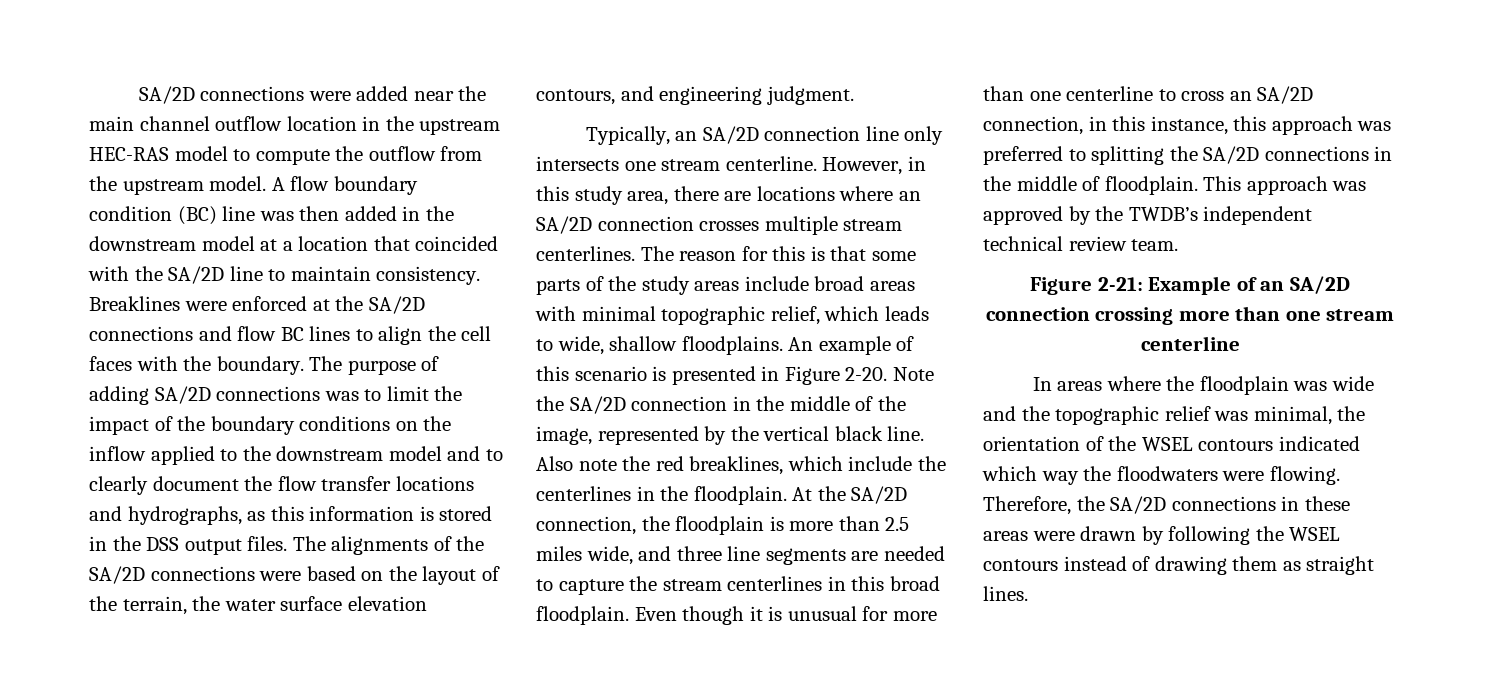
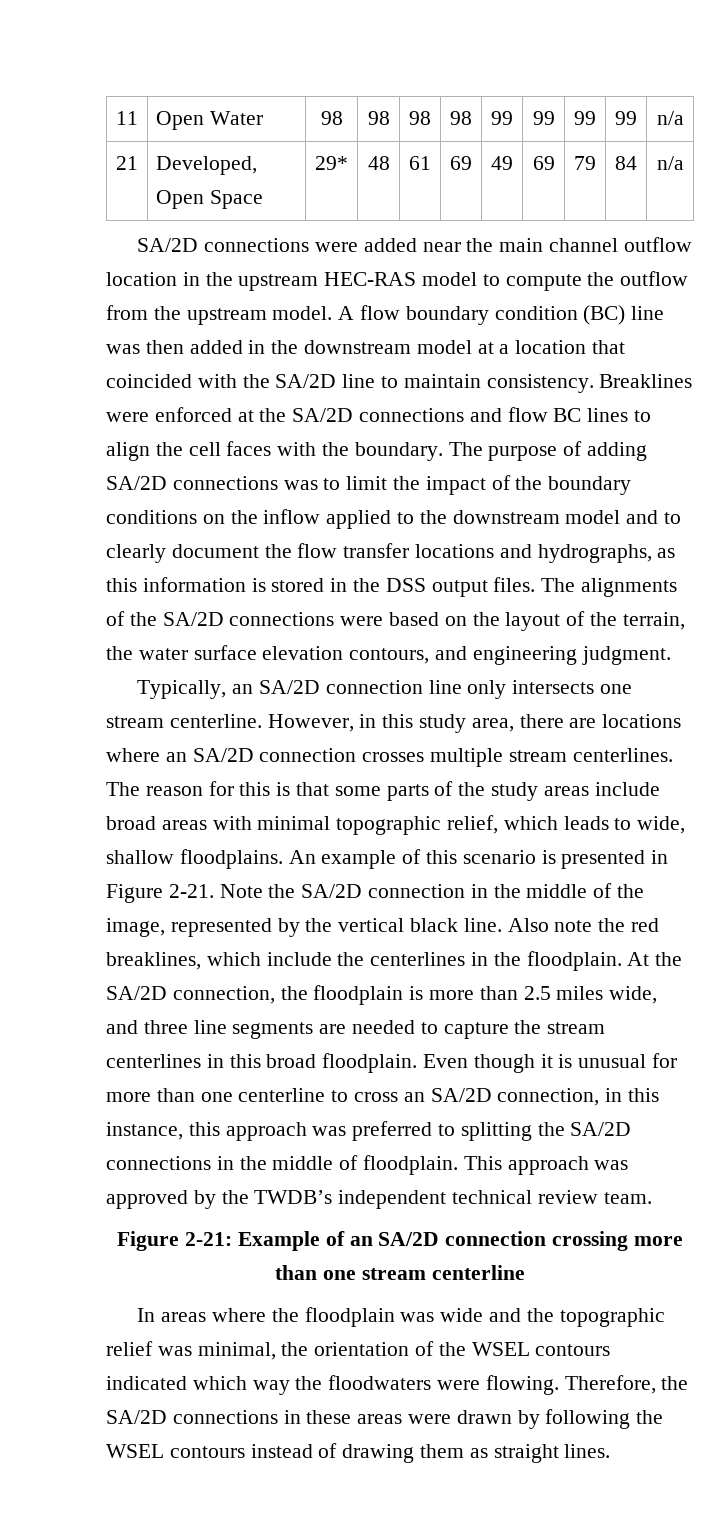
(138, 95) none -> [116,111,138,125] [156,111,263,130] [320,111,343,125] [367,111,390,125] [409,111,431,125] [450,111,472,125] [491,111,513,125] [532,111,555,125] [574,111,596,125] [615,111,637,125] [656,111,684,125] [116,156,138,170] [156,156,258,175] [156,190,263,209] [315,156,348,170] [367,156,390,170] [409,156,431,170] [450,156,472,170] [491,156,513,170] [532,156,555,170] [574,156,596,170] [615,156,637,170] [656,156,684,170] 11 | Open Water | 98 | 98 | 98 | 98 | 99 | 99 | 99 | 99 | n/a // 21 | Developed, Open Space | 29* | 48 | 61 | 69 | 49 | 69 | 79 | 84 | n/a //
[845,367,888,381] 2-20. -> [168,884,214,898] 2-21.

